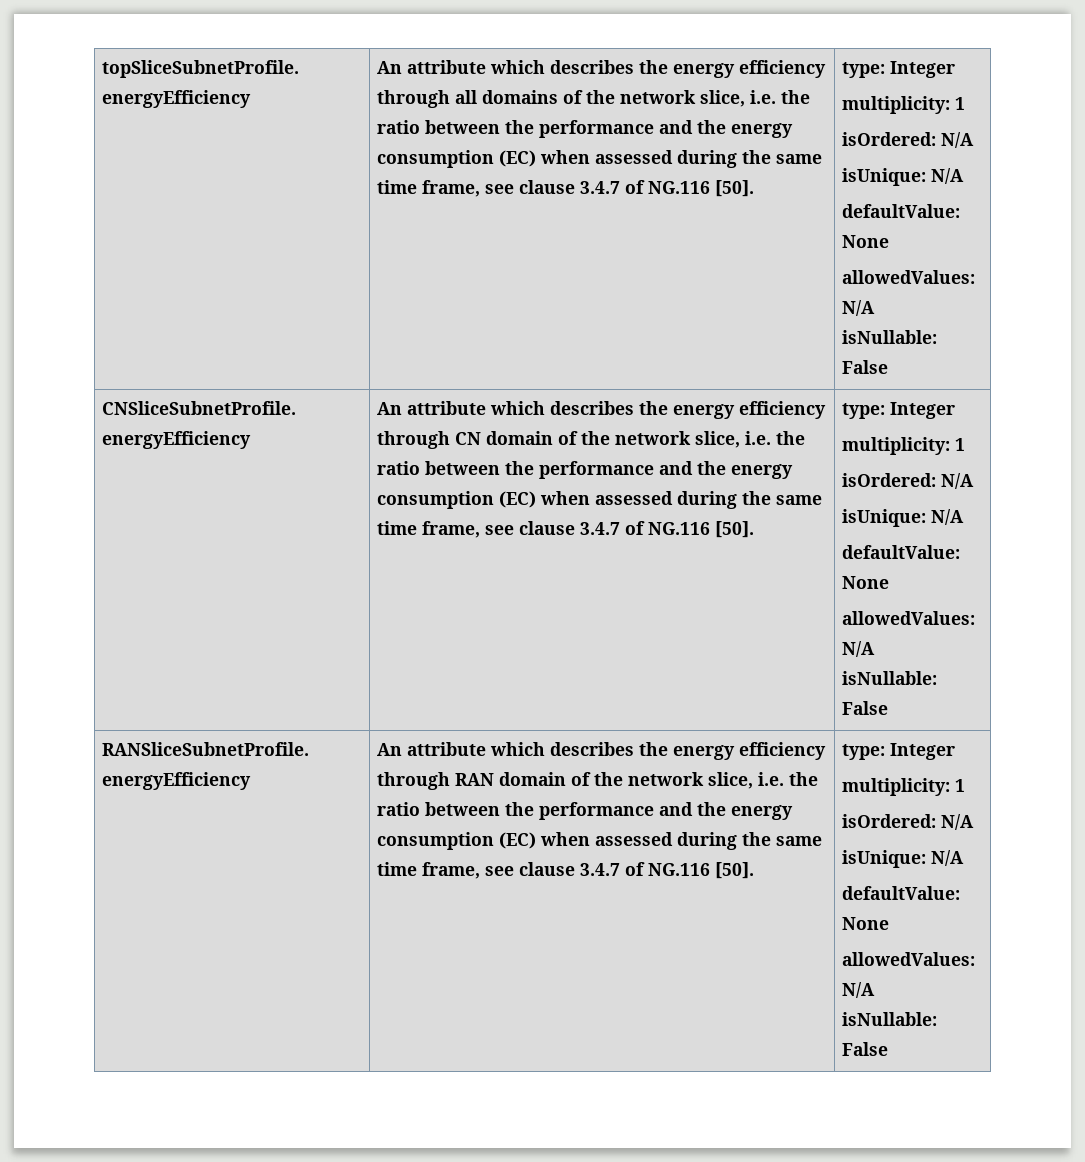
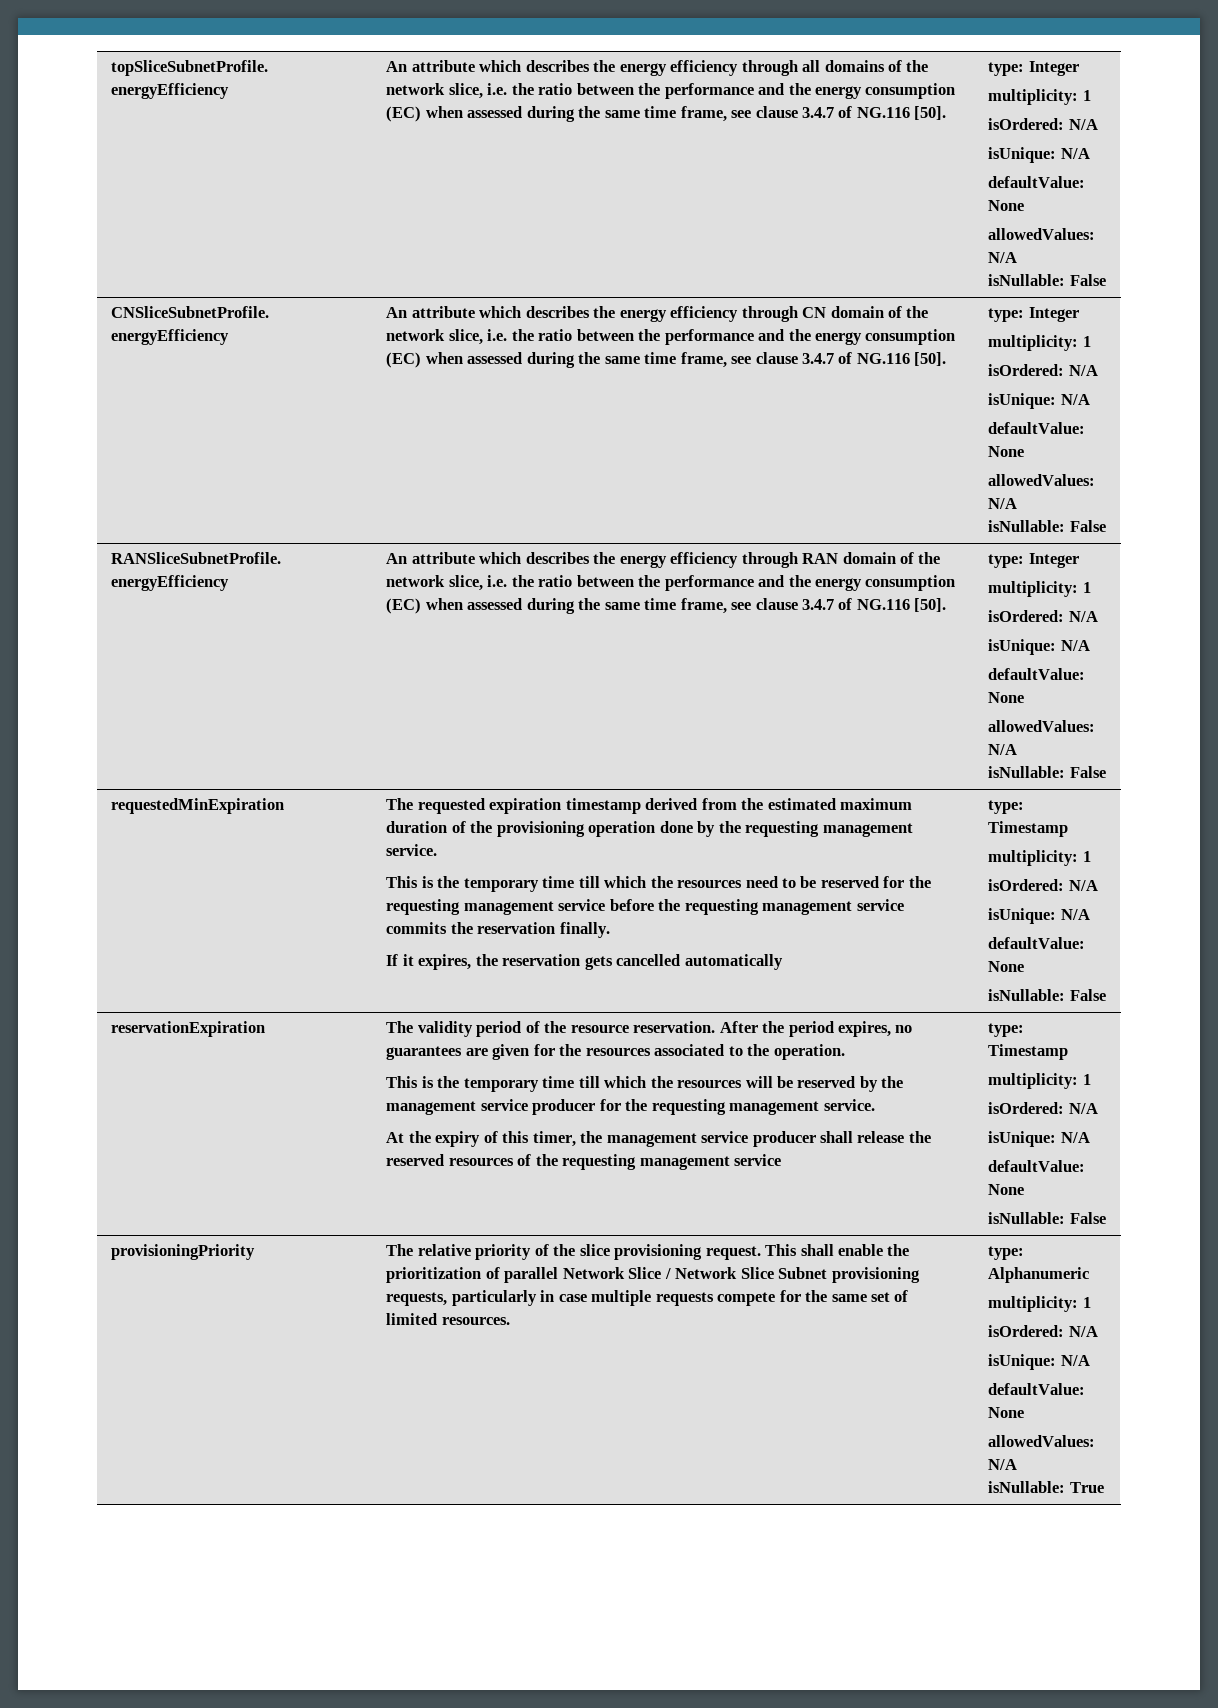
(889, 1049) none -> [111,798,285,814] [386,798,913,814] [386,821,913,837] [386,844,438,856] [386,876,931,892] [386,899,904,915] [386,922,610,938] [386,954,783,970] [988,800,1025,814] [988,821,1069,837] [988,850,1091,866] [988,879,1098,891] [988,908,1090,924] [988,937,1086,949] [988,961,1025,972] [988,989,1106,1001] [111,1021,266,1037] [386,1021,913,1037] [386,1044,845,1060] [386,1076,904,1092] [386,1099,875,1115] [386,1131,931,1147] [386,1154,782,1170] [988,1023,1025,1037] [988,1044,1069,1060] [988,1073,1091,1089] [988,1102,1098,1114] [988,1131,1090,1147] [988,1160,1086,1172] [988,1184,1025,1195] [988,1212,1106,1224] [111,1244,256,1260] [386,1244,910,1260] [386,1267,920,1283] [386,1290,909,1306] [386,1313,510,1325] [988,1246,1025,1260] [988,1267,1090,1283] [988,1296,1091,1312] [988,1325,1098,1337] [988,1354,1090,1370] [988,1383,1086,1395] [988,1407,1025,1418] [988,1435,1096,1447] [988,1459,1018,1470] [988,1481,1104,1493] // requestedMinExpiration | The requested expiration timestamp derived from the estimated maximum duration of the provisioning operation done by the requesting management service. // This is the temporary time till which the resources need to be reserved for the requesting management service before the requesting management service commits the reservation finally. // If it expires, the reservation gets cancelled automatically | type: Timestamp // multiplicity: 1 // isOrdered: N/A // isUnique: N/A // defaultValue: None // isNullable: False // reservationExpiration | The validity period of the resource reservation. After the period expires, no guarantees are given for the resources associated to the operation. // This is the temporary time till which the resources will be reserved by the management service producer for the requesting management service. // At the expiry of this timer, the management service producer shall release the reserved resources of the requesting management service | type: Timestamp // multiplicity: 1 // isOrdered: N/A // isUnique: N/A // defaultValue: None // isNullable: False // provisioningPriority | The relative priority of the slice provisioning request. This shall enable the prioritization of parallel Network Slice / Network Slice Subnet provisioning requests, particularly in case multiple requests compete for the same set of limited resources. | type: Alphanumeric // multiplicity: 1 // isOrdered: N/A // isUnique: N/A // defaultValue: None // allowedValues: N/A // isNullable: True

